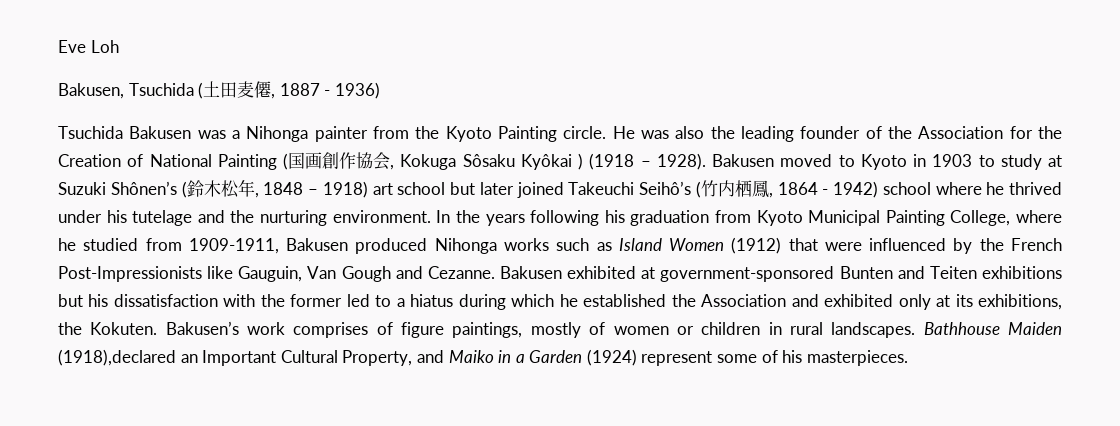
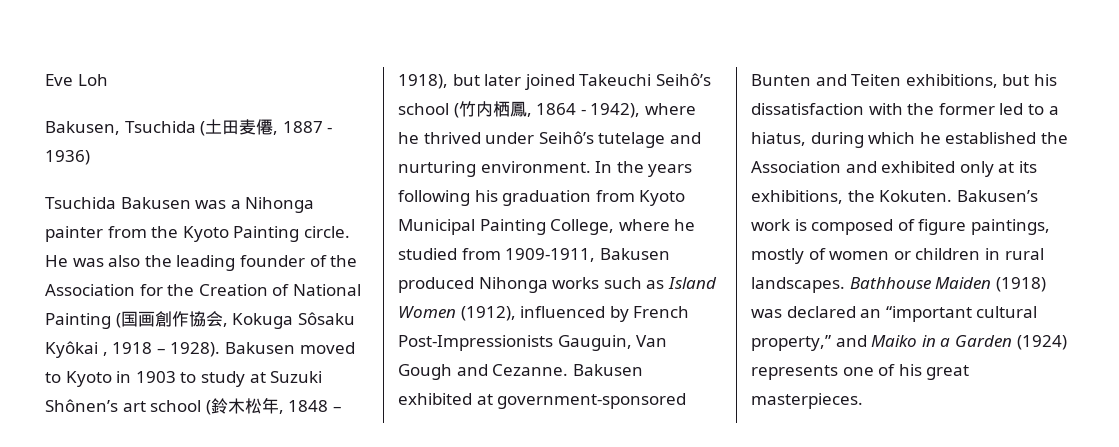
[578,153,635,170] ) (1918 -> [102,342,153,356] , 1918
(177, 188) none -> [122,400,202,412] art school
[322,181,446,198] 1918) art school -> [398,74,448,89] 1918),
(691, 188) none -> [398,103,449,115] school
[833,181,931,198] 1942) school -> [590,103,641,118] 1942),
[106,210,127,223] his -> [538,131,594,144] Seihô’s
[230,210,255,223] the -> (701, 138) none
[731,237,862,254] (1912) that were -> [460,306,516,321] (1912),
[979,238,1004,251] the -> (629, 314) none
[207,266,234,279] like -> (553, 343) none
[982,266,1062,279] exhibitions -> [905,74,998,88] exhibitions,
[410,294,454,307] hiatus -> [751,132,806,146] hiatus,
[293,322,369,338] comprises -> [794,219,894,235] is composed
[58,349,413,366] (1918),declared an Important Cultural Property, -> [995,277,1046,292] [751,306,1038,322] [751,335,831,351] (1918) was declared an “important cultural property,”
[641,351,758,366] represent some -> [751,365,874,380] represents one
(803, 356) none -> [926,365,970,380] great

